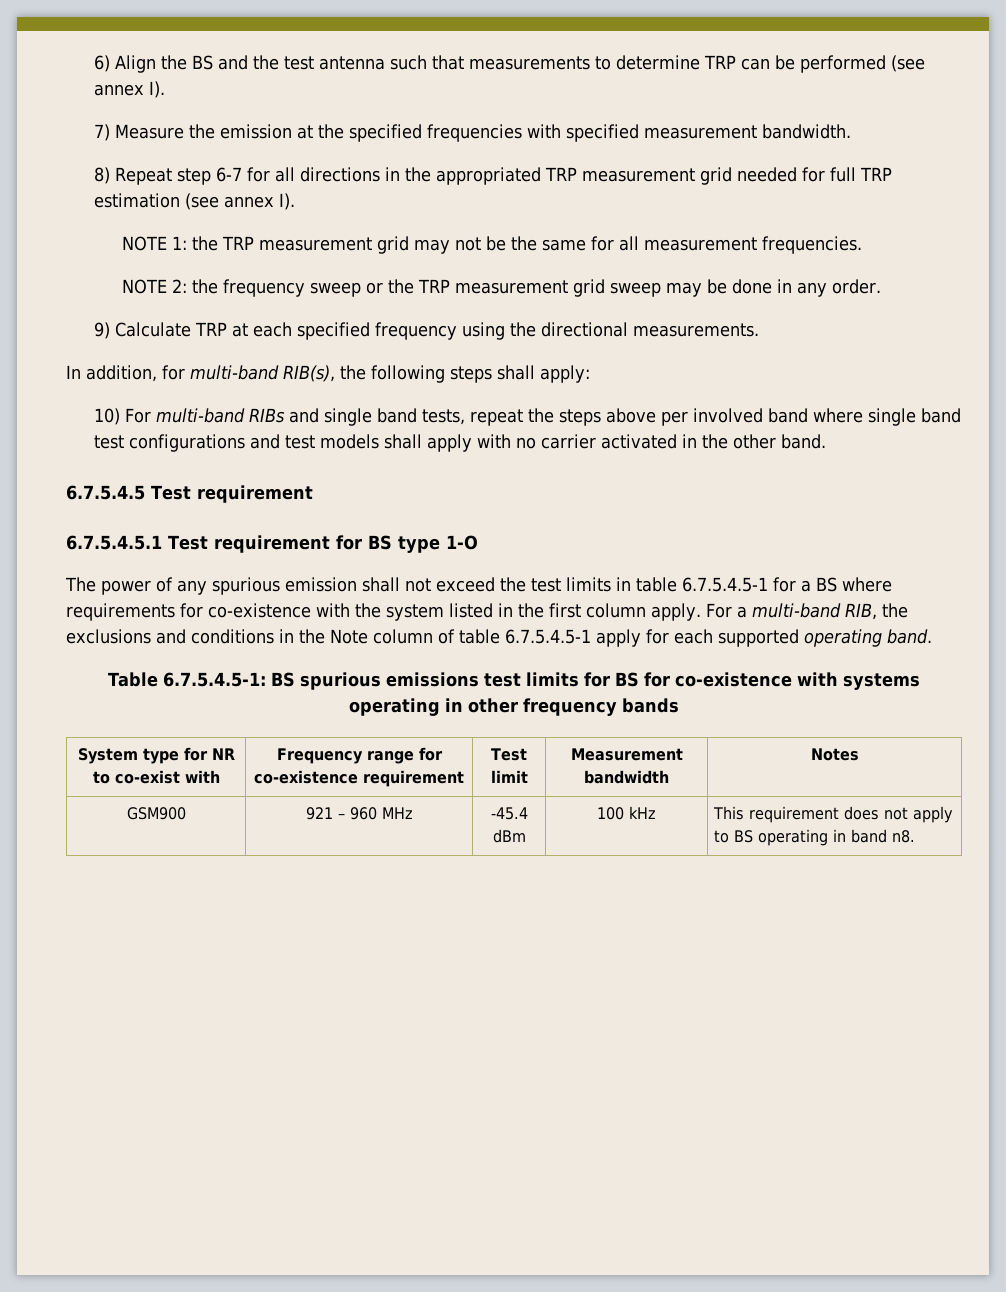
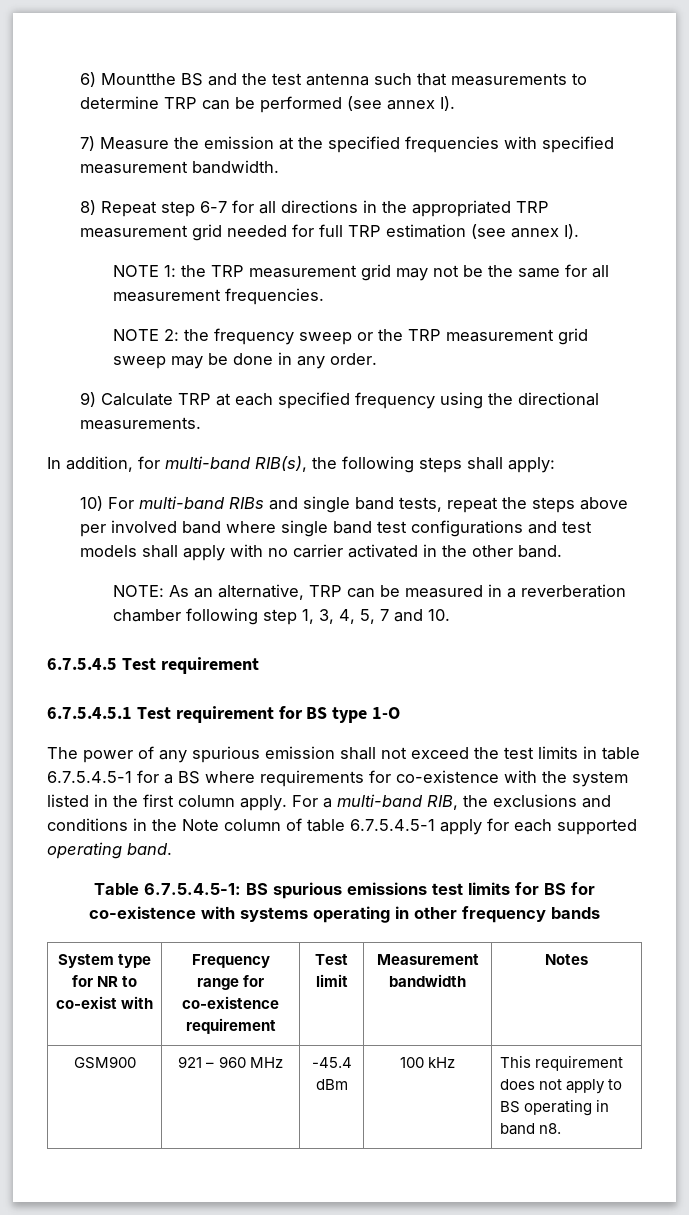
[114,55,187,73] Align the -> [100,73,176,85] Mountthe
(826, 441) none -> [112,584,626,600] [112,608,450,625] // NOTE: As an alternative, TRP can be measured in a reverberation chamber following step 1, 3, 4, 5, 7 and 10.

